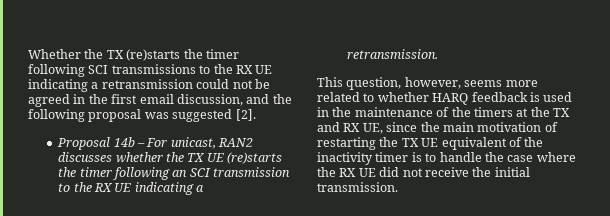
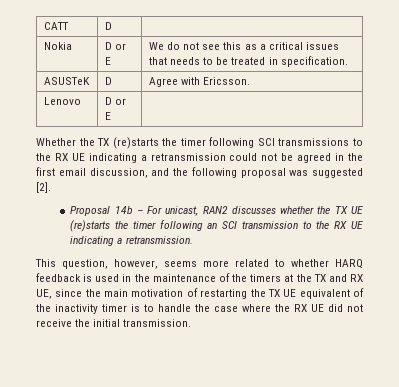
(28, 54) none -> [43,22,69,30] [104,22,112,30] [43,42,72,50] [104,42,127,50] [104,57,111,65] [148,42,339,50] [148,56,348,67] [43,77,90,85] [104,77,112,85] [148,77,251,87] [43,97,81,105] [104,97,127,105] [104,112,111,120] CATT | D | // Nokia | D or E | We do not see this as a critical issues that needs to be treated in specification. // ASUSTeK | D | Agree with Ericsson. // Lenovo | D or E | //

